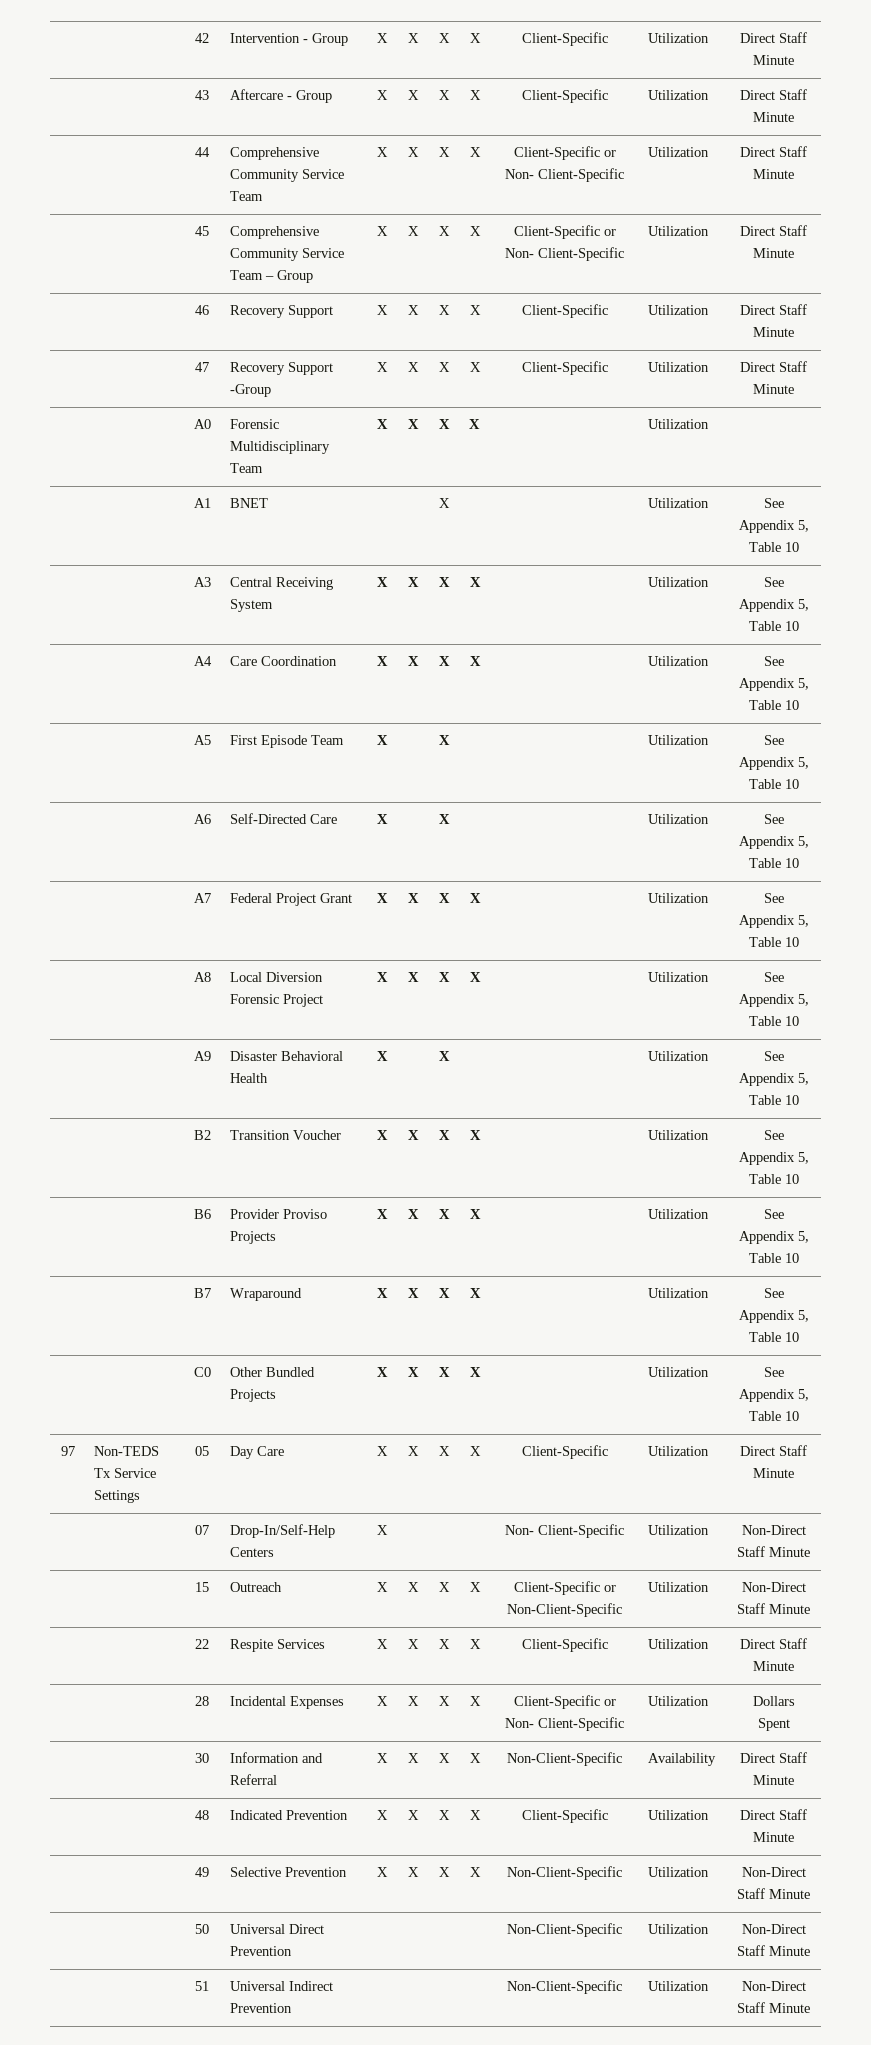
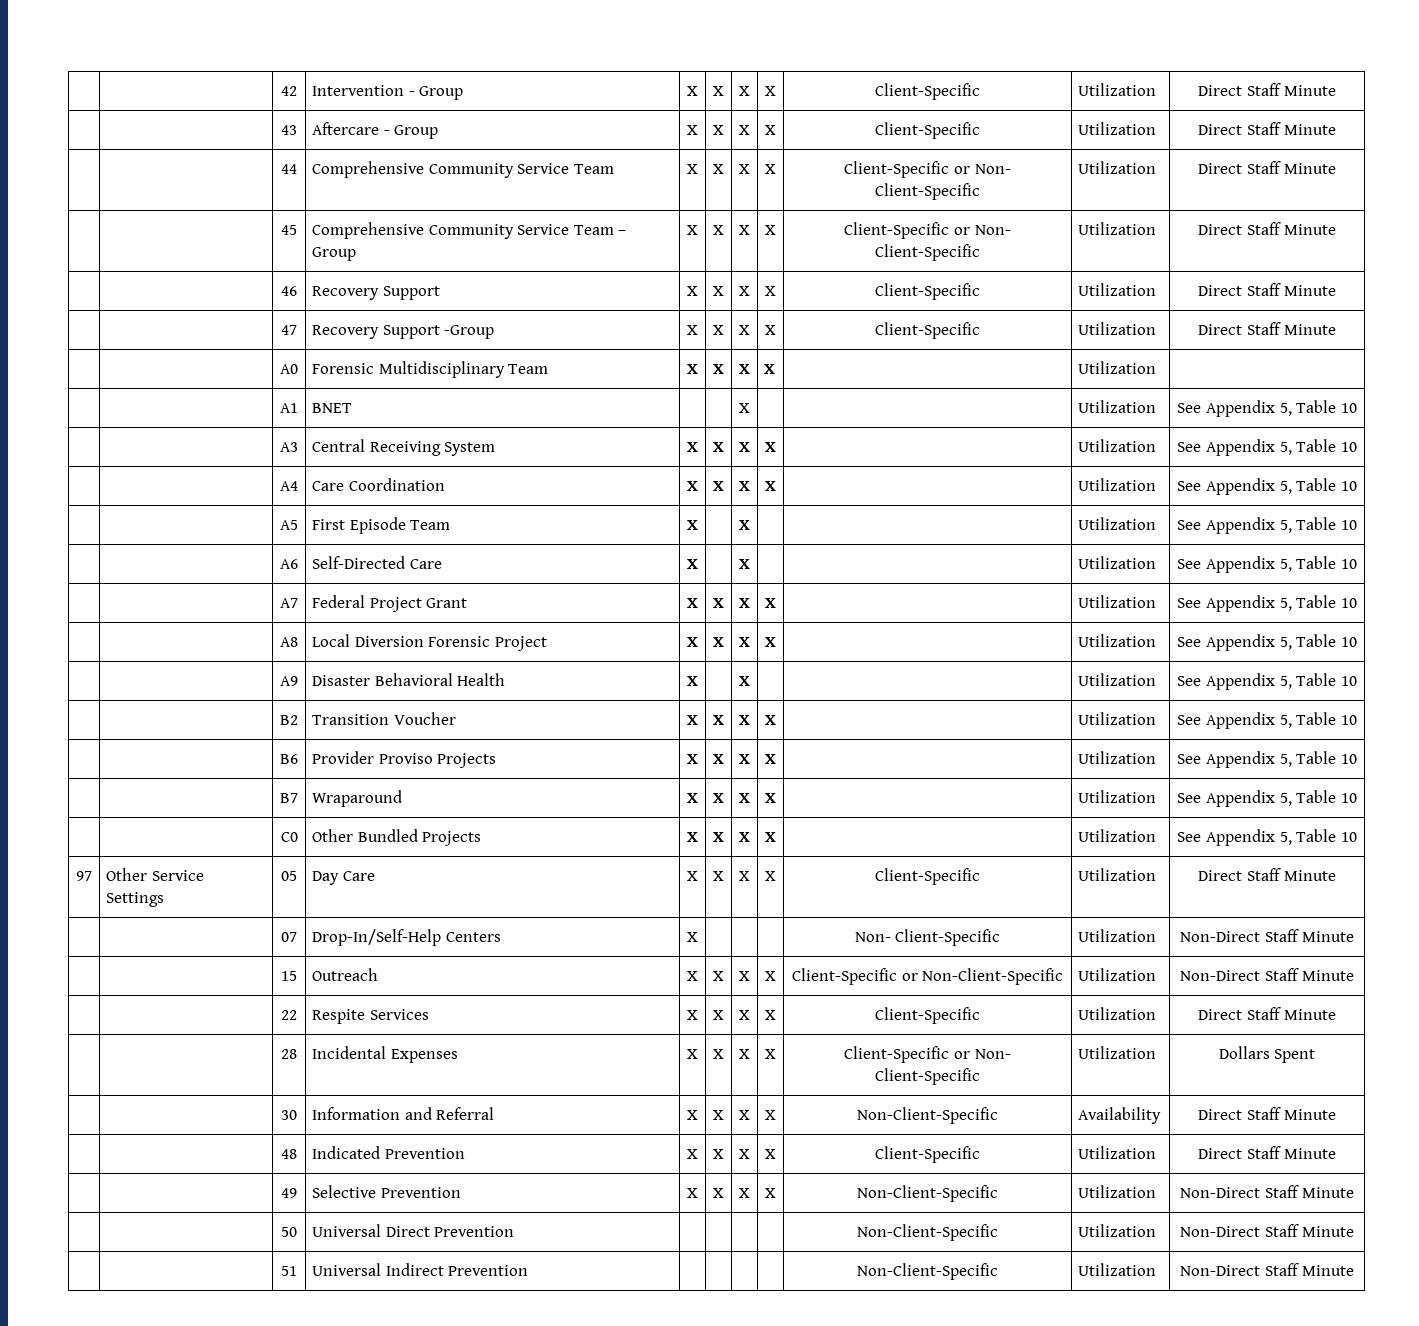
[93,1446,159,1456] [93,1468,111,1478] Non-TEDS Tx -> [106,868,148,881] Other

